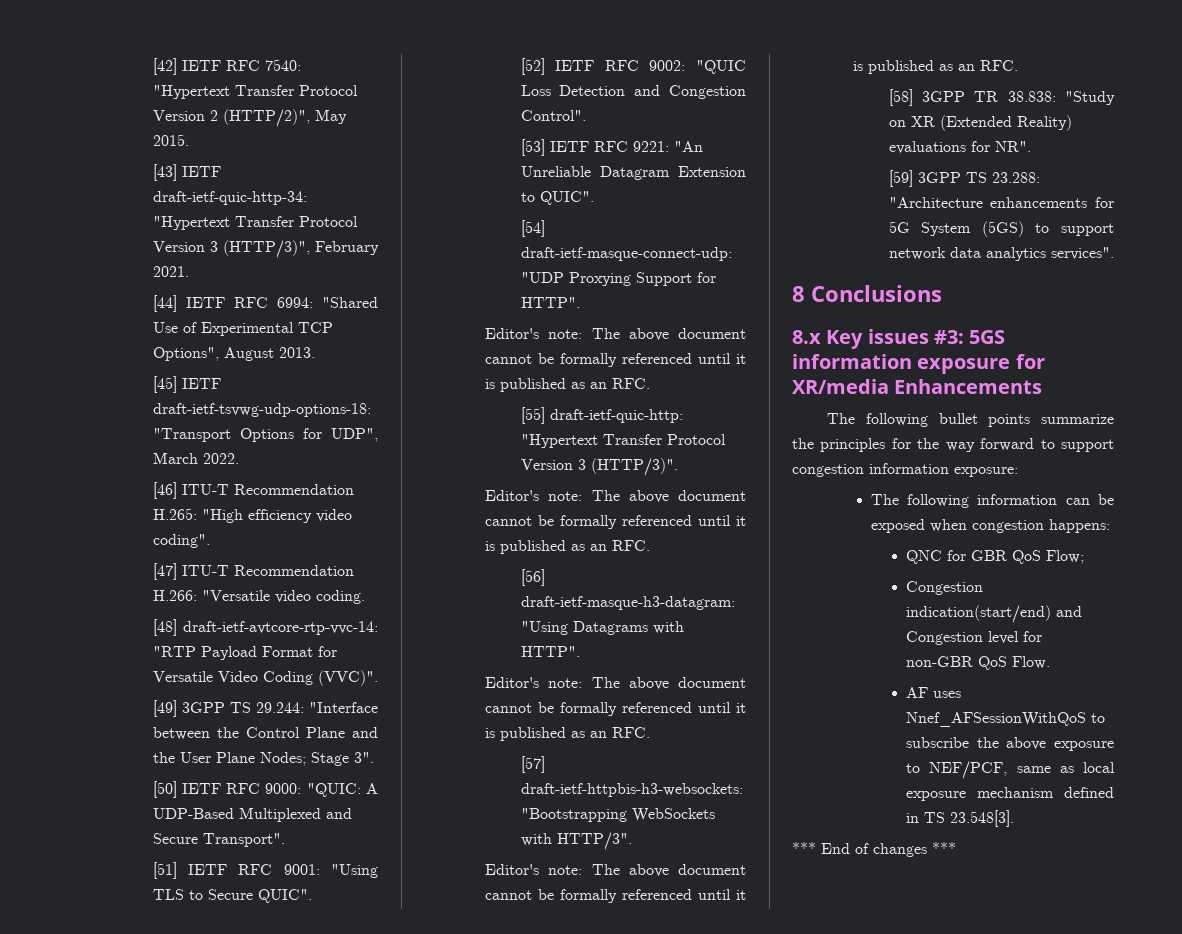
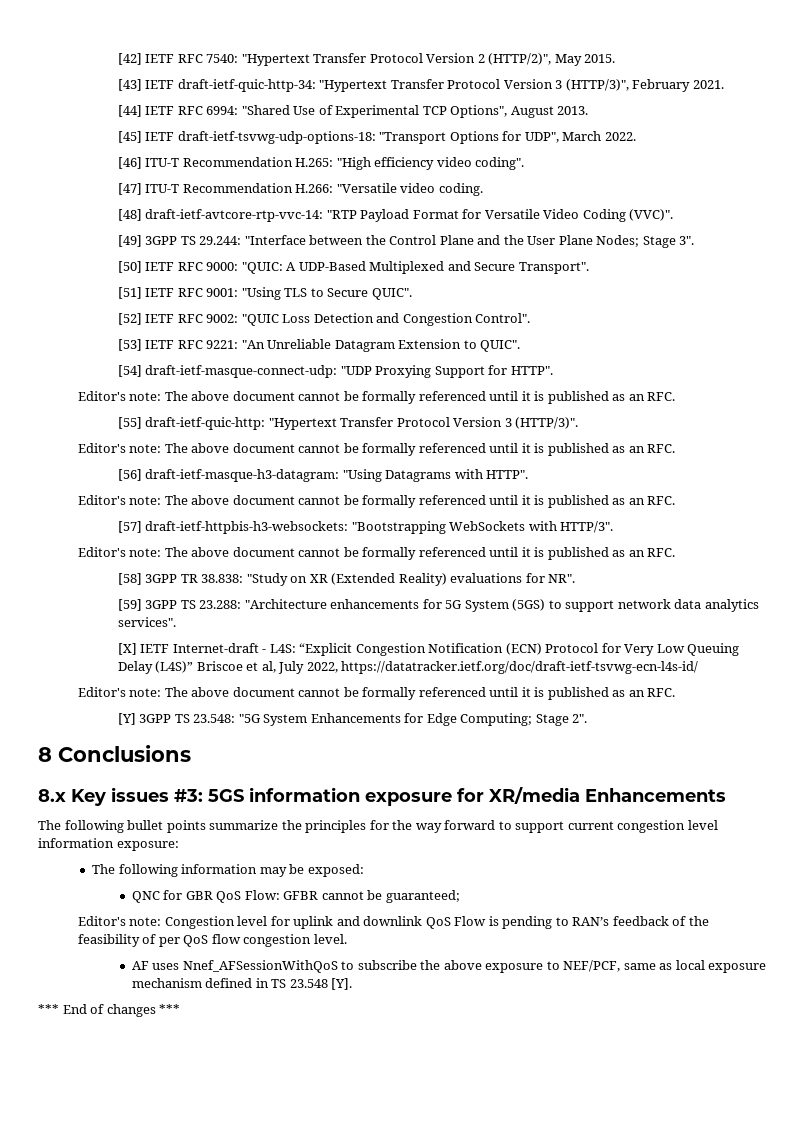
(1114, 253) none -> [117,643,740,656] [117,661,699,674] [77,687,676,700] [117,713,588,726] // [X] IETF Internet-draft - L4S: “Explicit Congestion Notification (ECN) Protocol for Very Low Queuing Delay (L4S)” Briscoe et al, July 2022, https://datatracker.ietf.org/doc/draft-ietf-tsvwg-ecn-l4s-id/ // Editor's note: The above document cannot be formally referenced until it is published as an RFC. // [Y] 3GPP TS 23.548: "5G System Enhancements for Edge Computing; Stage 2".
[792,464,864,477] congestion -> [567,820,718,833] current congestion level
[1065,494,1114,505] [870,519,1110,533] [906,550,1085,564] [906,581,984,595] [906,605,1083,623] [906,631,1043,645] [906,656,1051,670] can be exposed when congestion happens: // QNC for GBR QoS Flow; // Congestion indication(start/end) and Congestion level for non-GBR QoS Flow. -> [259,864,364,877] [131,890,460,903] [77,916,709,929] [77,934,347,947] may be exposed: // QNC for GBR QoS Flow: GFBR cannot be guaranteed; // Editor's note: Congestion level for uplink and downlink QoS Flow is pending to RAN’s feedback of the feasibility of per QoS flow congestion level.
[950,810,1015,827] 23.548[3]. -> [289,978,353,990] 23.548 [Y].

